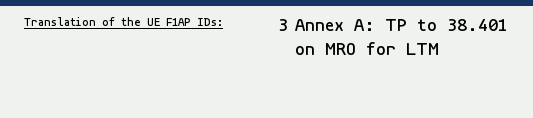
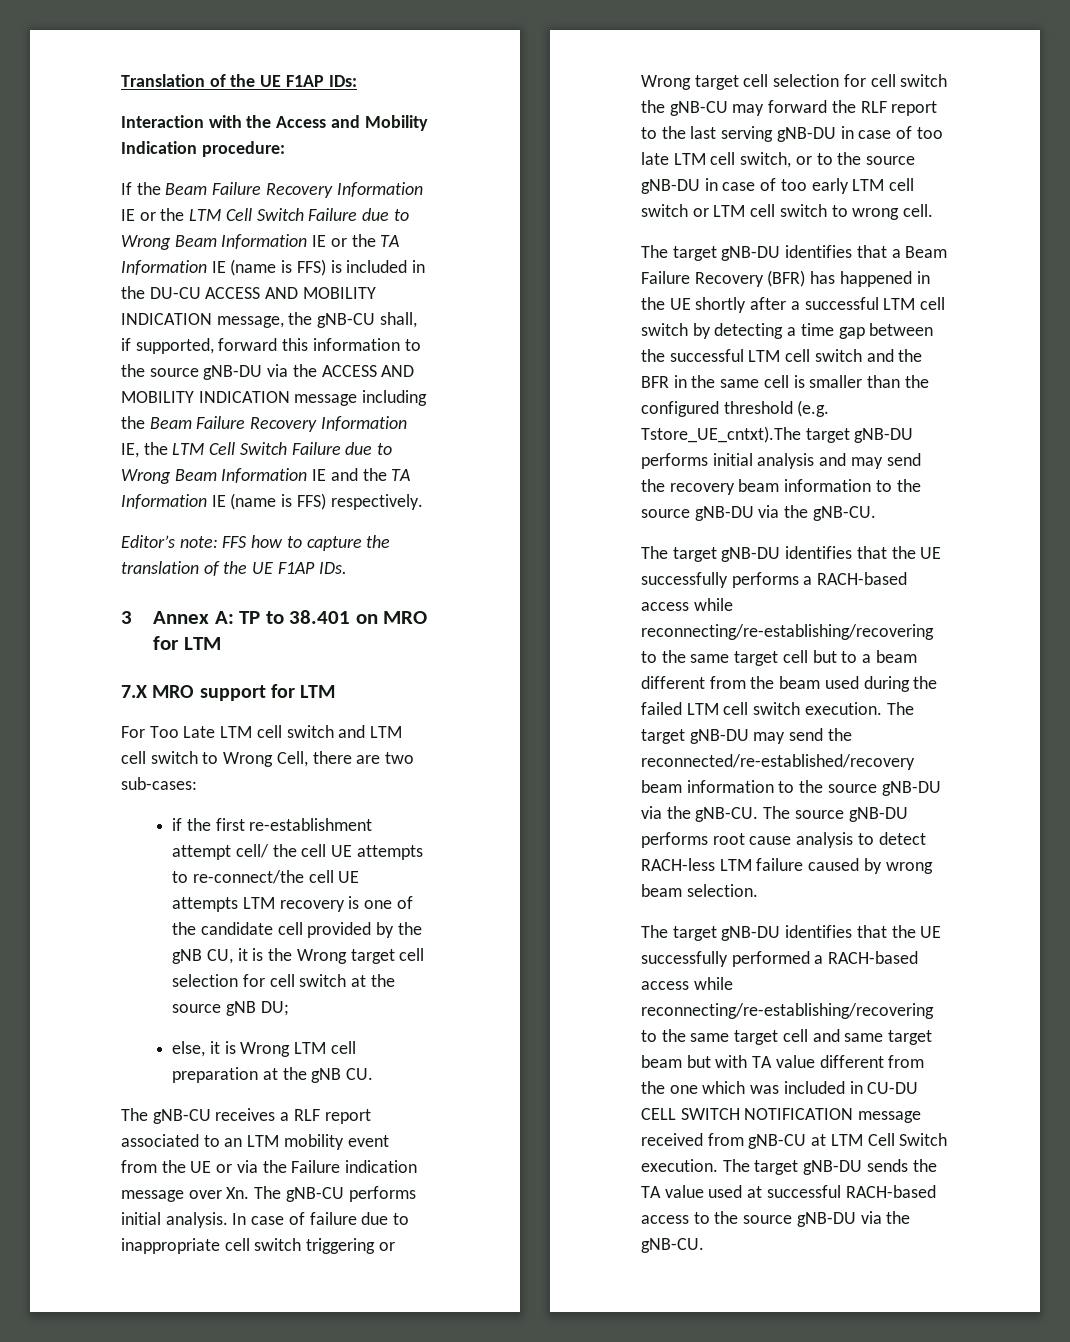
(223, 22) none -> [121,115,428,131] [121,141,285,157] [121,182,423,198] [121,208,409,221] [121,234,400,250] [121,259,426,276] [121,286,376,299] [121,312,417,328] [121,338,421,354] [121,364,415,380] [121,390,428,406] [121,416,407,432] [121,442,393,458] [121,468,411,484] [121,493,423,510] [121,535,391,551] [121,561,347,576] // Interaction with the Access and Mobility Indication procedure: // If the Beam Failure Recovery Information IE or the LTM Cell Switch Failure due to Wrong Beam Information IE or the TA Information IE (name is FFS) is included in the DU-CU ACCESS AND MOBILITY INDICATION message, the gNB-CU shall, if supported, forward this information to the source gNB-DU via the ACCESS AND MOBILITY INDICATION message including the Beam Failure Recovery Information IE, the LTM Cell Switch Failure due to Wrong Beam Information IE and the TA Information IE (name is FFS) respectively. // Editor’s note: FFS how to capture the translation of the UE F1AP IDs.
(439, 49) none -> [121,684,336,701] [121,725,403,738] [121,751,415,767] [121,777,197,790] [172,818,373,831] [172,844,423,860] [172,870,360,884] [172,896,413,912] [172,922,422,938] [172,948,425,964] [172,974,395,987] [172,1001,289,1016] [172,1041,356,1057] [172,1067,374,1083] [121,1108,371,1124] [121,1134,389,1150] [121,1160,418,1173] [121,1186,416,1202] [121,1212,410,1228] [121,1238,395,1254] [641,74,948,90] [641,100,938,116] [641,126,943,142] [641,152,916,168] [641,178,915,194] [641,204,934,220] [641,245,948,261] [641,270,930,287] [641,297,946,313] [641,323,934,339] [641,349,923,362] [641,375,929,388] [641,400,830,417] [641,426,914,443] [641,453,921,469] [641,479,921,495] [641,505,876,521] [641,546,942,562] [641,572,908,588] [641,598,733,611] [641,624,934,640] [641,650,917,666] [641,676,938,692] [641,702,914,715] [641,728,852,744] [641,754,915,770] [641,780,941,796] [641,806,908,822] [641,832,926,848] [641,858,933,874] [641,884,758,897] [641,925,942,941] [641,951,919,967] [641,977,733,990] [641,1003,934,1019] [641,1029,933,1045] [641,1055,925,1068] [641,1081,919,1094] [641,1108,922,1123] [641,1133,948,1149] [641,1159,937,1175] [641,1185,936,1198] [641,1211,911,1227] [641,1238,704,1253] // 7.X MRO support for LTM // For Too Late LTM cell switch and LTM cell switch to Wrong Cell, there are two sub-cases: // if the first re-establishment attempt cell/ the cell UE attempts to re-connect/the cell UE attempts LTM recovery is one of the candidate cell provided by the gNB CU, it is the Wrong target cell selection for cell switch at the source gNB DU; // else, it is Wrong LTM cell preparation at the gNB CU. // The gNB-CU receives a RLF report associated to an LTM mobility event from the UE or via the Failure indication message over Xn. The gNB-CU performs initial analysis. In case of failure due to inappropriate cell switch triggering or Wrong target cell selection for cell switch the gNB-CU may forward the RLF report to the last serving gNB-DU in case of too late LTM cell switch, or to the source gNB-DU in case of too early LTM cell switch or LTM cell switch to wrong cell. // The target gNB-DU identifies that a Beam Failure Recovery (BFR) has happened in the UE shortly after a successful LTM cell switch by detecting a time gap between the successful LTM cell switch and the BFR in the same cell is smaller than the configured threshold (e.g. Tstore_UE_cntxt).The target gNB-DU performs initial analysis and may send the recovery beam information to the source gNB-DU via the gNB-CU. // The target gNB-DU identifies that the UE successfully performs a RACH-based access while reconnecting/re-establishing/recovering to the same target cell but to a beam different from the beam used during the failed LTM cell switch execution. The target gNB-DU may send the reconnected/re-established/recovery beam information to the source gNB-DU via the gNB-CU. The source gNB-DU performs root cause analysis to detect RACH-less LTM failure caused by wrong beam selection. // The target gNB-DU identifies that the UE successfully performed a RACH-based access while reconnecting/re-establishing/recovering to the same target cell and same target beam but with TA value different from the one which was included in CU-DU CELL SWITCH NOTIFICATION message received from gNB-CU at LTM Cell Switch execution. The target gNB-DU sends the TA value used at successful RACH-based access to the source gNB-DU via the gNB-CU.

